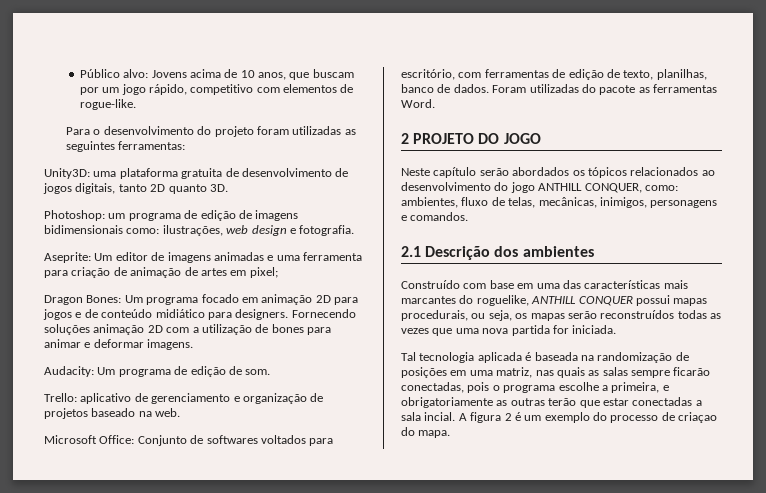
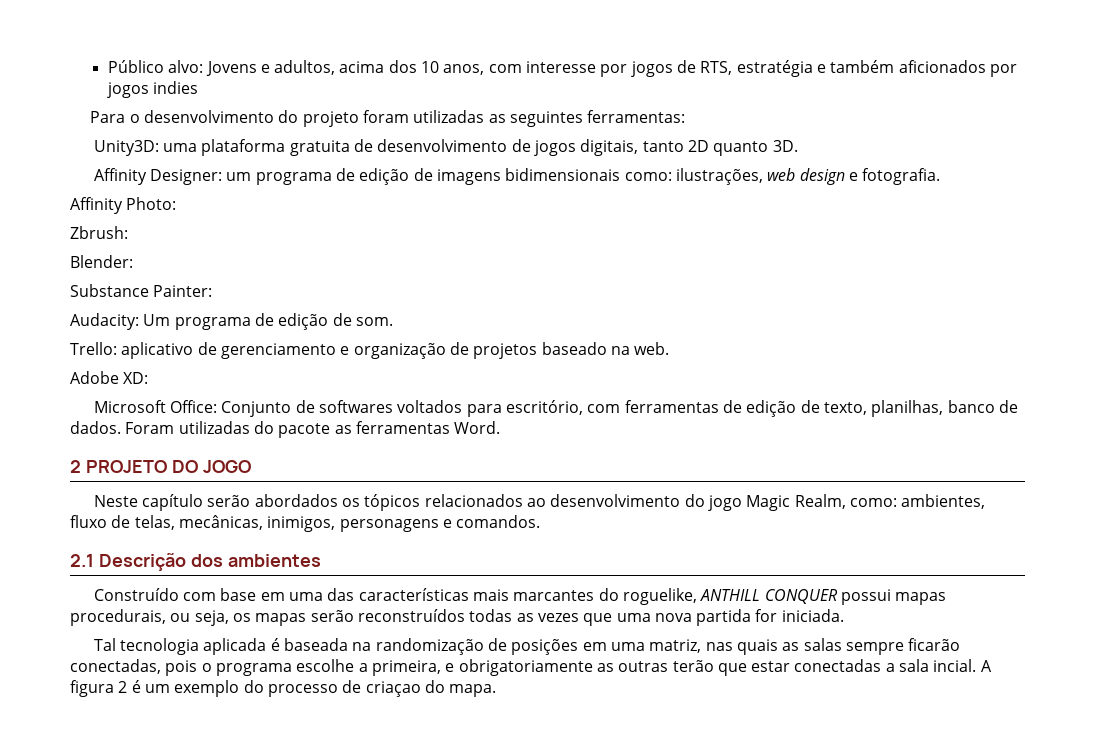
[189,69,354,80] [79,84,354,95] [79,99,136,110] acima de 10 anos, que buscam por um jogo rápido, competitivo com elementos de rogue-like. -> [260,60,1017,77] [106,81,199,98] e adultos, acima dos 10 anos, com interesse por jogos de RTS, estratégia e também aficionados por jogos indies
[44,210,105,221] Photoshop: -> [93,168,223,185] Affinity Designer:
[44,252,362,263] [44,267,278,278] [44,294,358,305] [43,309,356,320] [44,324,331,335] [44,339,194,350] Aseprite: Um editor de imagens animadas e uma ferramenta para criação de animação de artes em pixel; // Dragon Bones: Um programa focado em animação 2D para jogos e de conteúdo midiático para designers. Fornecendo soluções animação 2D com a utilização de bones para animar e deformar imagens. -> [70,197,177,214] [70,226,128,239] [70,255,133,268] [70,284,213,297] Affinity Photo: // Zbrush: // Blender: // Substance Painter:
(181, 412) none -> [70,371,149,384] // Adobe XD:
[538,183,642,193] ANTHILL CONQUER, -> [746,494,846,511] Magic Realm,

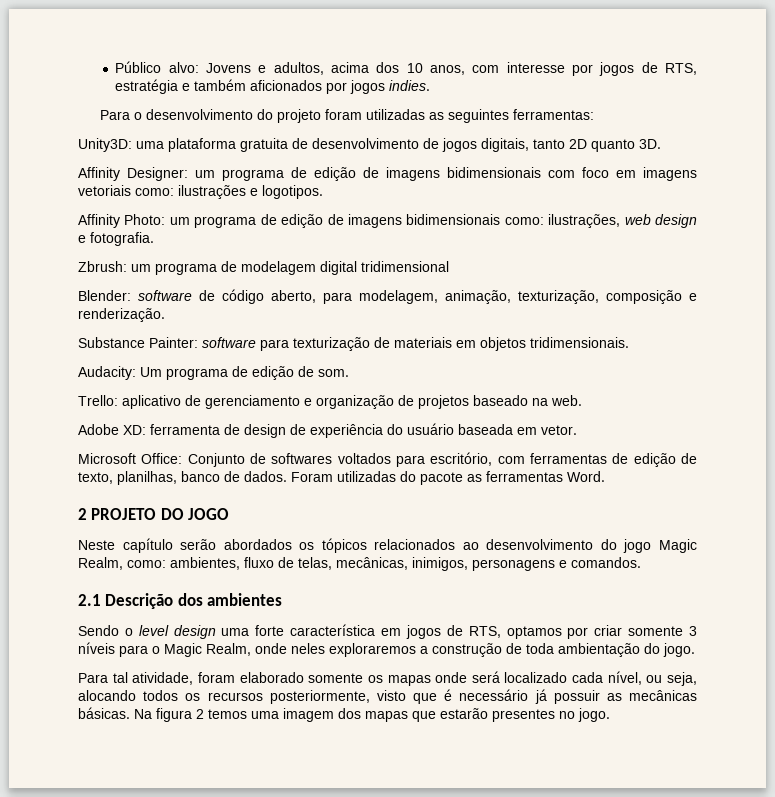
[153,81,199,94] indies -> [389,80,431,91] indies.
(621, 174) none -> [548,167,697,181] [78,185,323,199] [78,214,501,228] com foco em imagens vetoriais como: ilustrações e logotipos. // Affinity Photo: um programa de edição de imagens bidimensionais
[70,197,177,214] // Affinity Photo: -> (154, 239) none
[70,255,133,268] [70,284,213,297] // Blender: // Substance Painter: -> [131,261,449,275] [78,289,697,304] [78,308,165,322] [78,337,629,351] um programa de modelagem digital tridimensional // Blender: software de código aberto, para modelagem, animação, texturização, composição e renderização. // Substance Painter: software para texturização de materiais em objetos tridimensionais.
(149, 378) none -> [150,423,577,438] ferramenta de design de experiência do usuário baseada em vetor.
[93,588,947,605] [70,609,844,626] [93,638,961,655] [70,659,992,676] [70,680,497,697] Construído com base em uma das características mais marcantes do roguelike, ANTHILL CONQUER possui mapas procedurais, ou seja, os mapas serão reconstruídos todas as vezes que uma nova partida for iniciada. // Tal tecnologia aplicada é baseada na randomização de posições em uma matriz, nas quais as salas sempre ficarão conectadas, pois o programa escolhe a primeira, e obrigatoriamente as outras terão que estar conectadas a sala incial. A figura 2 é um exemplo do processo de criaçao do mapa. -> [78,624,698,639] [78,642,695,657] [78,671,697,686] [78,689,697,704] [78,707,610,722] Sendo o level design uma forte característica em jogos de RTS, optamos por criar somente 3 níveis para o Magic Realm, onde neles exploraremos a construção de toda ambientação do jogo. // Para tal atividade, foram elaborado somente os mapas onde será localizado cada nível, ou seja, alocando todos os recursos posteriormente, visto que é necessário já possuir as mecânicas básicas. Na figura 2 temos uma imagem dos mapas que estarão presentes no jogo.

